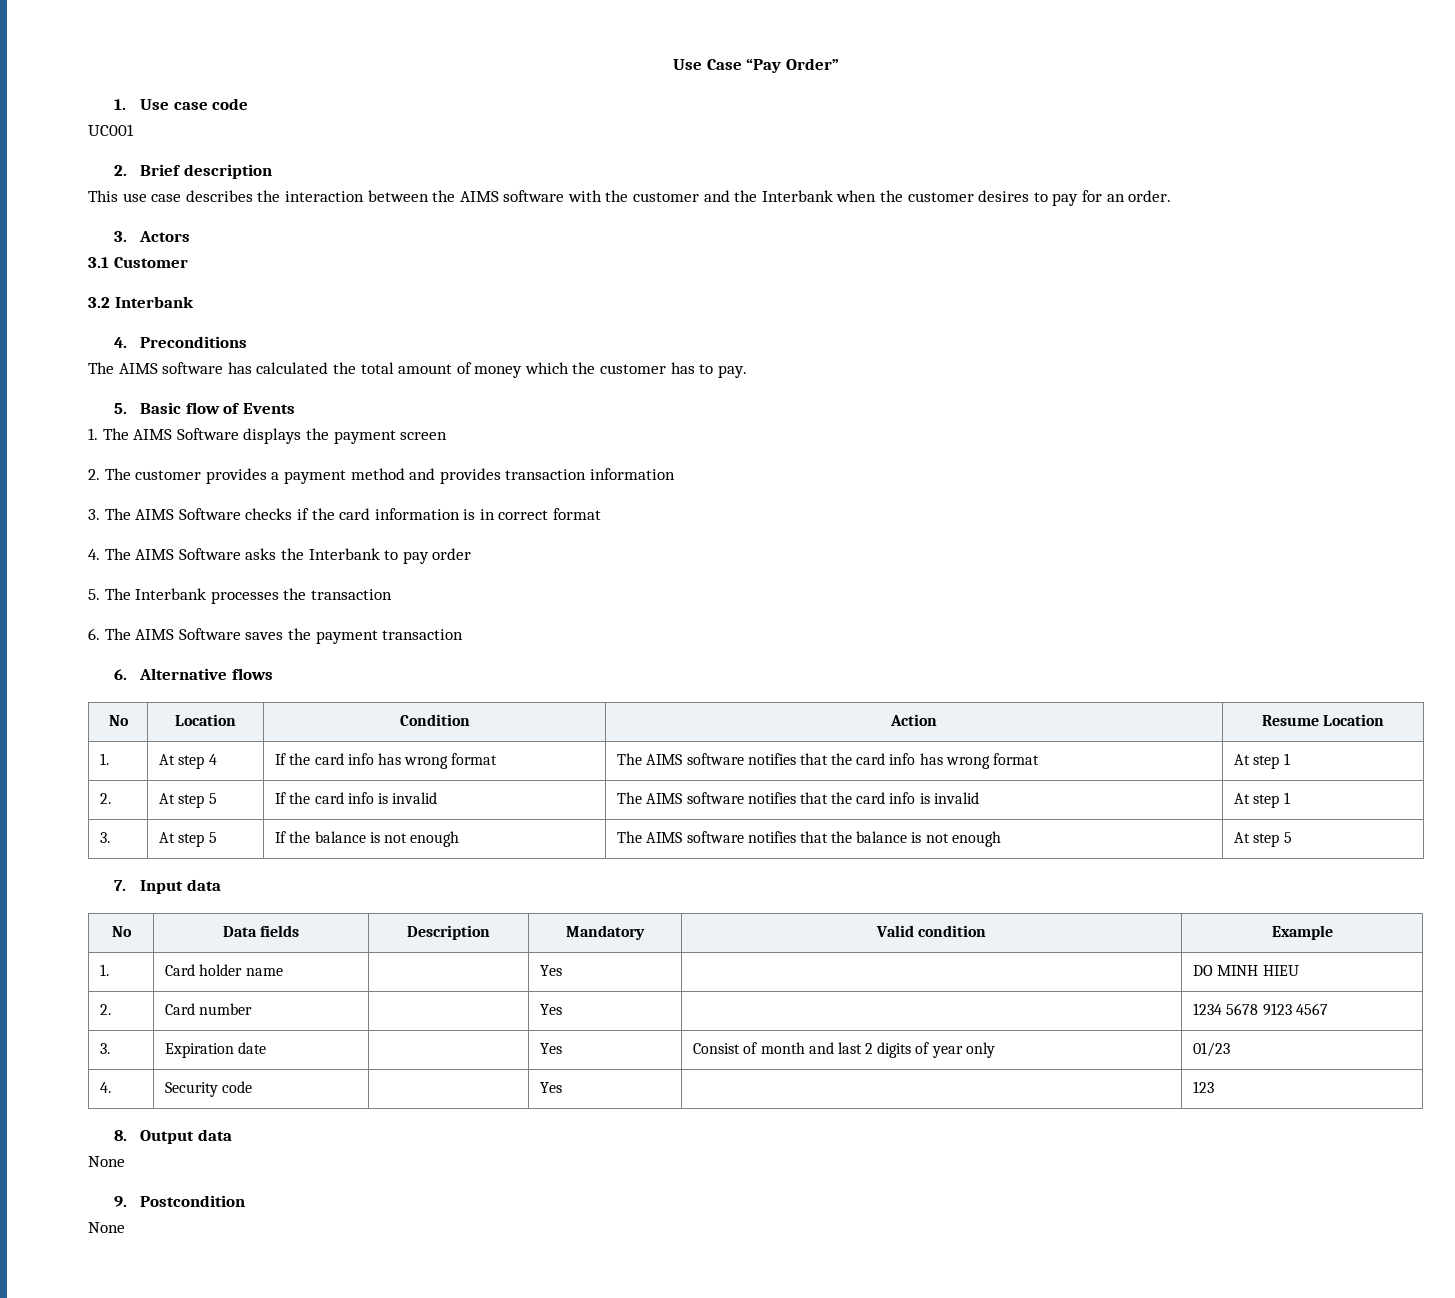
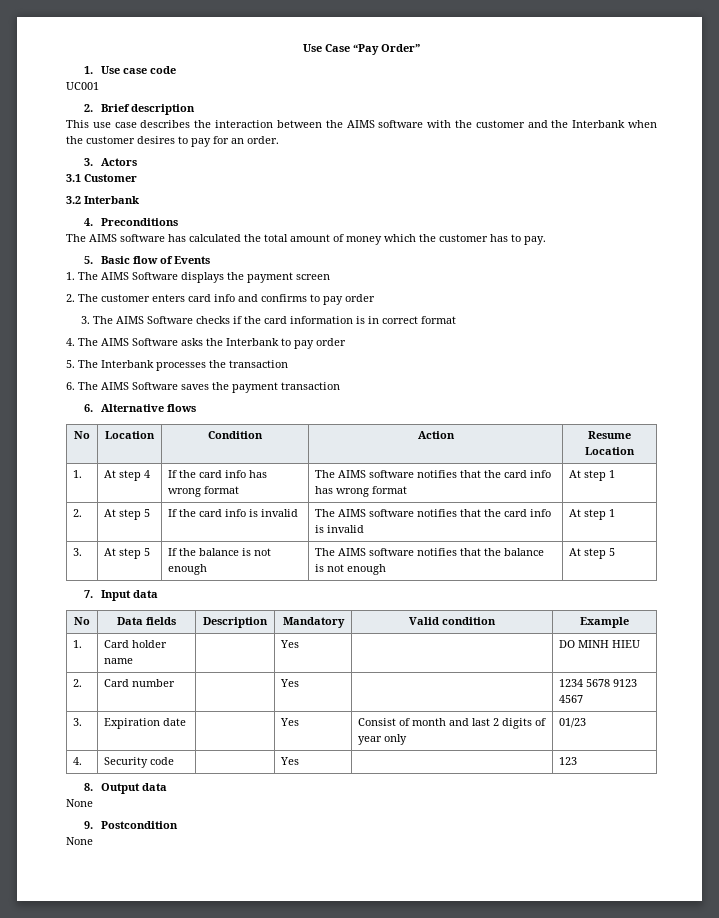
[205,468,675,484] provides a payment method and provides transaction information -> [152,294,375,305] enters card info and confirms to pay order

